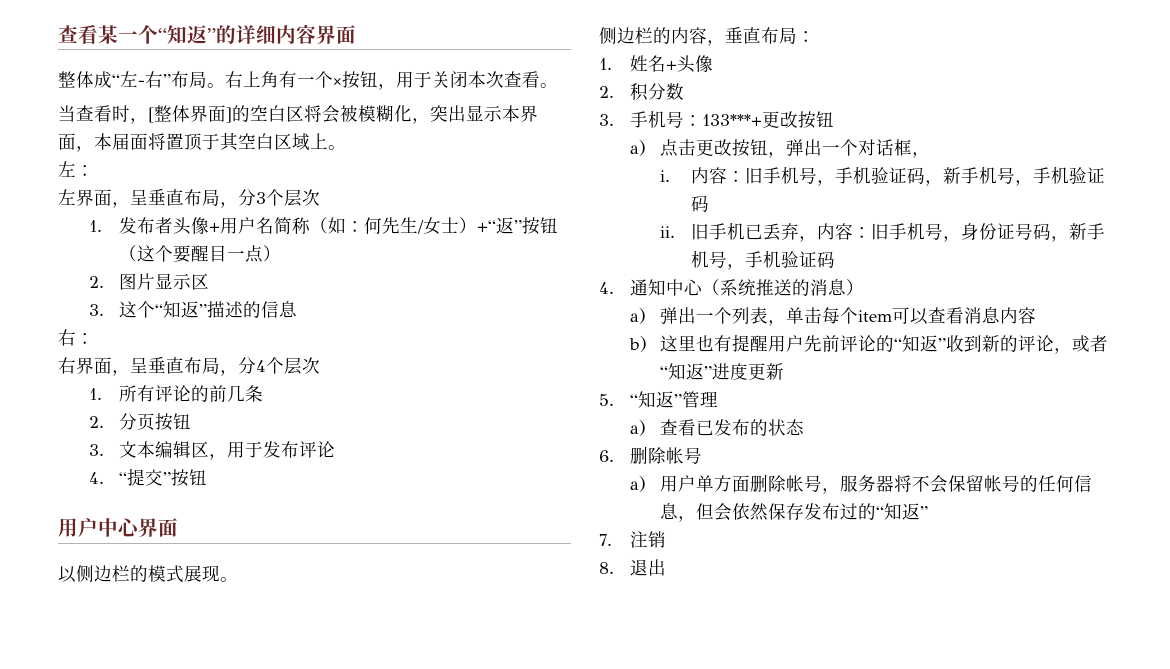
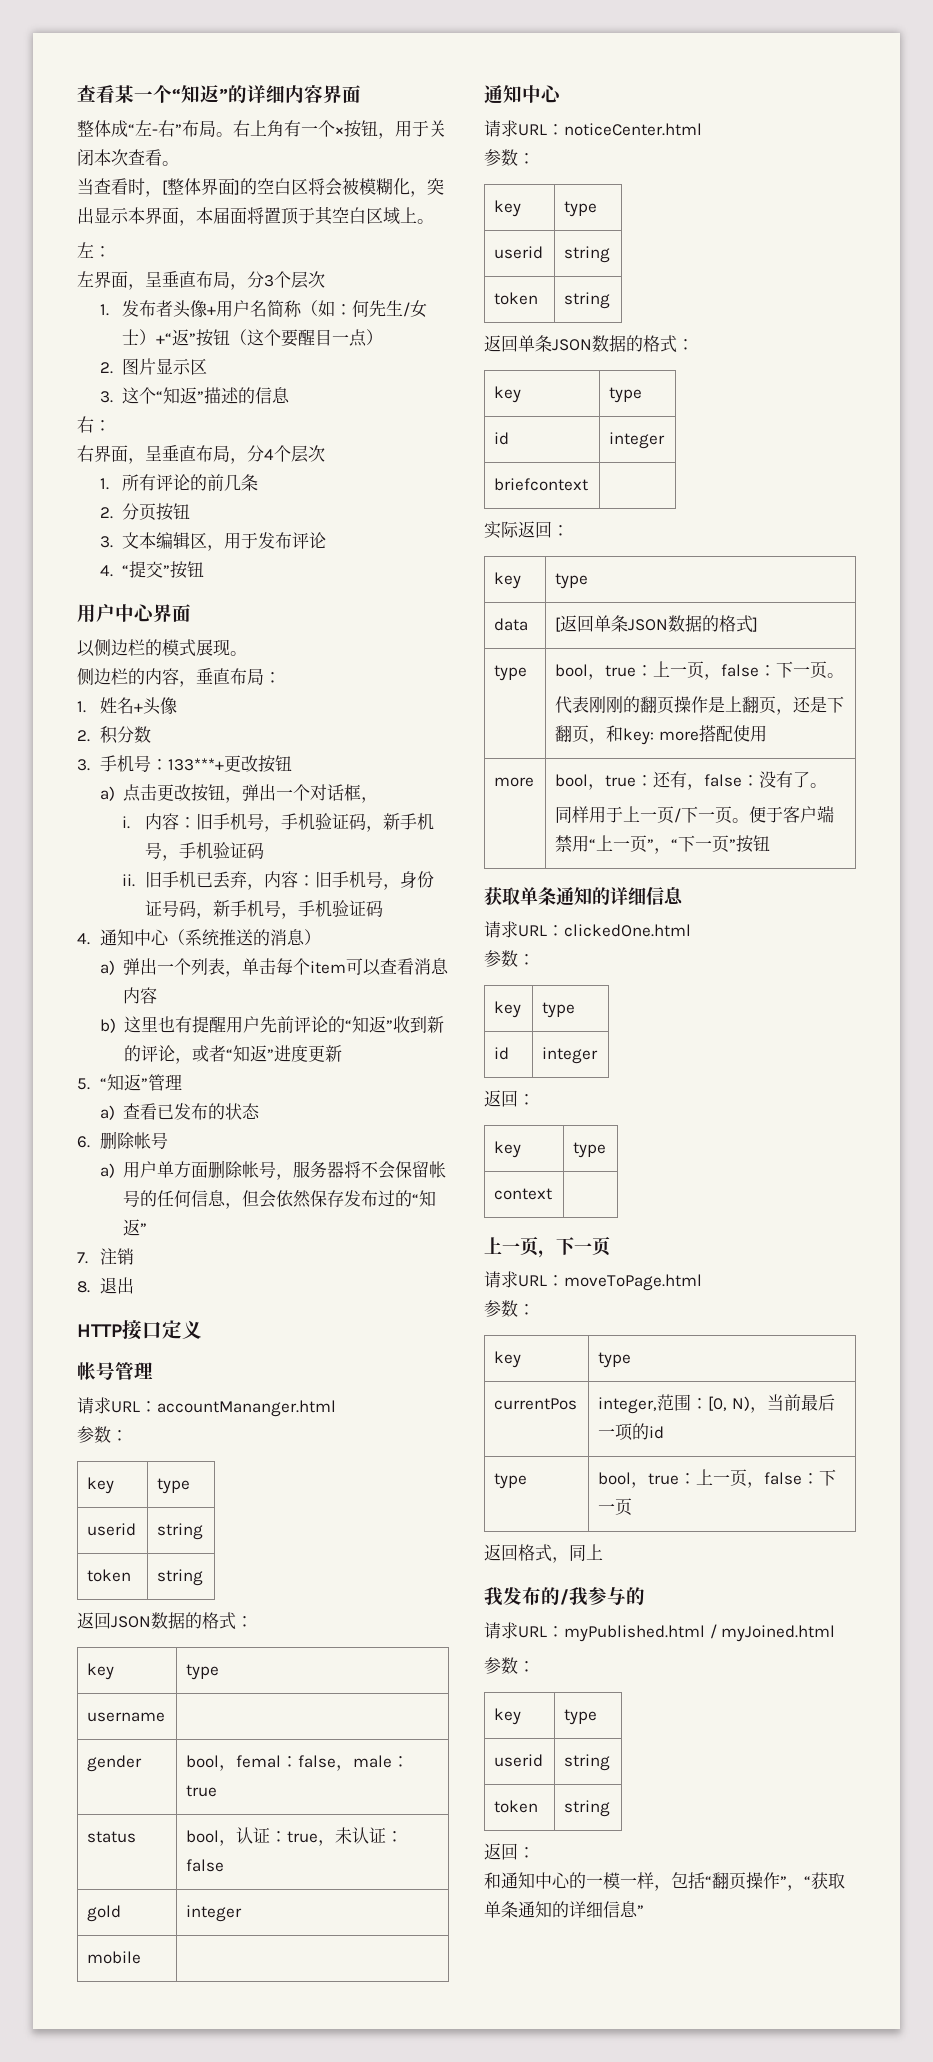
(666, 567) none -> [77,1320,202,1340] [77,1362,153,1380] [77,1397,336,1417] [77,1426,128,1443] [87,1477,115,1494] [157,1478,191,1494] [87,1523,137,1536] [157,1523,204,1540] [87,1569,132,1582] [157,1569,204,1586] [77,1612,253,1630] [87,1663,115,1680] [186,1664,220,1680] [87,1712,166,1722] [87,1755,143,1772] [186,1755,410,1771] [186,1785,218,1797] [87,1831,137,1843] [186,1827,404,1846] [186,1859,225,1872] [87,1905,122,1922] [186,1905,243,1922] [87,1951,142,1964] [484,85,562,104] [484,120,702,137] [484,149,535,166] [494,200,522,217] [564,201,598,217] [494,246,544,259] [564,246,611,263] [494,292,539,305] [564,292,611,309] [484,335,694,353] [494,386,522,403] [609,387,643,403] [494,432,510,445] [609,432,666,449] [494,478,589,491] [484,521,569,539] [494,572,522,589] [555,573,589,589] [494,618,529,631] [555,615,759,633] [494,665,528,681] [555,661,845,680] [555,696,845,715] [555,725,767,745] [494,777,535,787] [555,771,828,790] [555,805,835,824] [555,835,771,854] [484,887,684,906] [484,921,691,938] [484,950,535,967] [494,1001,522,1018] [542,1002,576,1018] [494,1047,510,1060] [542,1047,599,1064] [484,1090,535,1107] [494,1141,522,1158] [573,1142,607,1158] [494,1188,553,1200] [484,1236,610,1258] [484,1271,702,1291] [484,1300,535,1317] [494,1351,522,1368] [598,1352,632,1368] [494,1398,578,1410] [598,1394,835,1414] [598,1423,665,1441] [494,1473,528,1489] [598,1469,837,1488] [598,1498,633,1516] [484,1544,603,1563] [484,1587,645,1606] [484,1622,836,1642] [484,1657,535,1674] [494,1708,522,1725] [564,1709,598,1725] [494,1754,544,1767] [564,1754,611,1771] [494,1800,539,1813] [564,1800,611,1817] [484,1843,535,1860] [484,1872,845,1891] [484,1901,644,1918] // HTTP接口定义 // 帐号管理 // 请求URL：accountMananger.html // 参数： // key | type // userid | string // token | string // 返回JSON数据的格式： // key | type // username | // gender | bool，femal：false，male：true // status | bool，认证：true，未认证：false // gold | integer // mobile | // 通知中心 // 请求URL：noticeCenter.html // 参数： // key | type // userid | string // token | string // 返回单条JSON数据的格式： // key | type // id | integer // briefcontext | // 实际返回： // key | type // data | [返回单条JSON数据的格式] // type | bool，true：上一页，false：下一页。 // 代表刚刚的翻页操作是上翻页，还是下翻页，和key: more搭配使用 // more | bool，true：还有，false：没有了。 // 同样用于上一页/下一页。便于客户端禁用“上一页”，“下一页”按钮 // 获取单条通知的详细信息 // 请求URL：clickedOne.html // 参数： // key | type // id | integer // 返回： // key | type // context | // 上一页，下一页 // 请求URL：moveToPage.html // 参数： // key | type // currentPos | integer,范围：[0, N)，当前最后一项的id // type | bool，true：上一页，false：下一页 // 返回格式，同上 // 我发布的/我参与的 // 请求URL：myPublished.html / myJoined.html // 参数： // key | type // userid | string // token | string // 返回： // 和通知中心的一模一样，包括“翻页操作”，“获取单条通知的详细信息”

